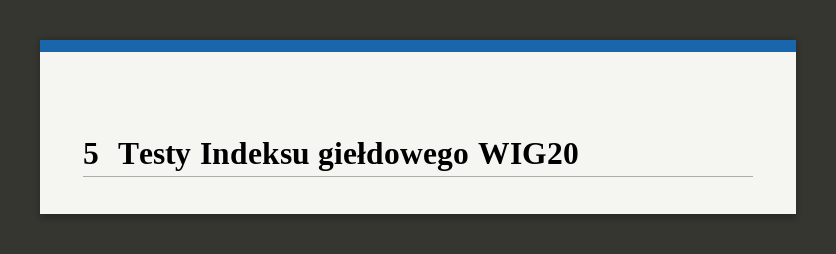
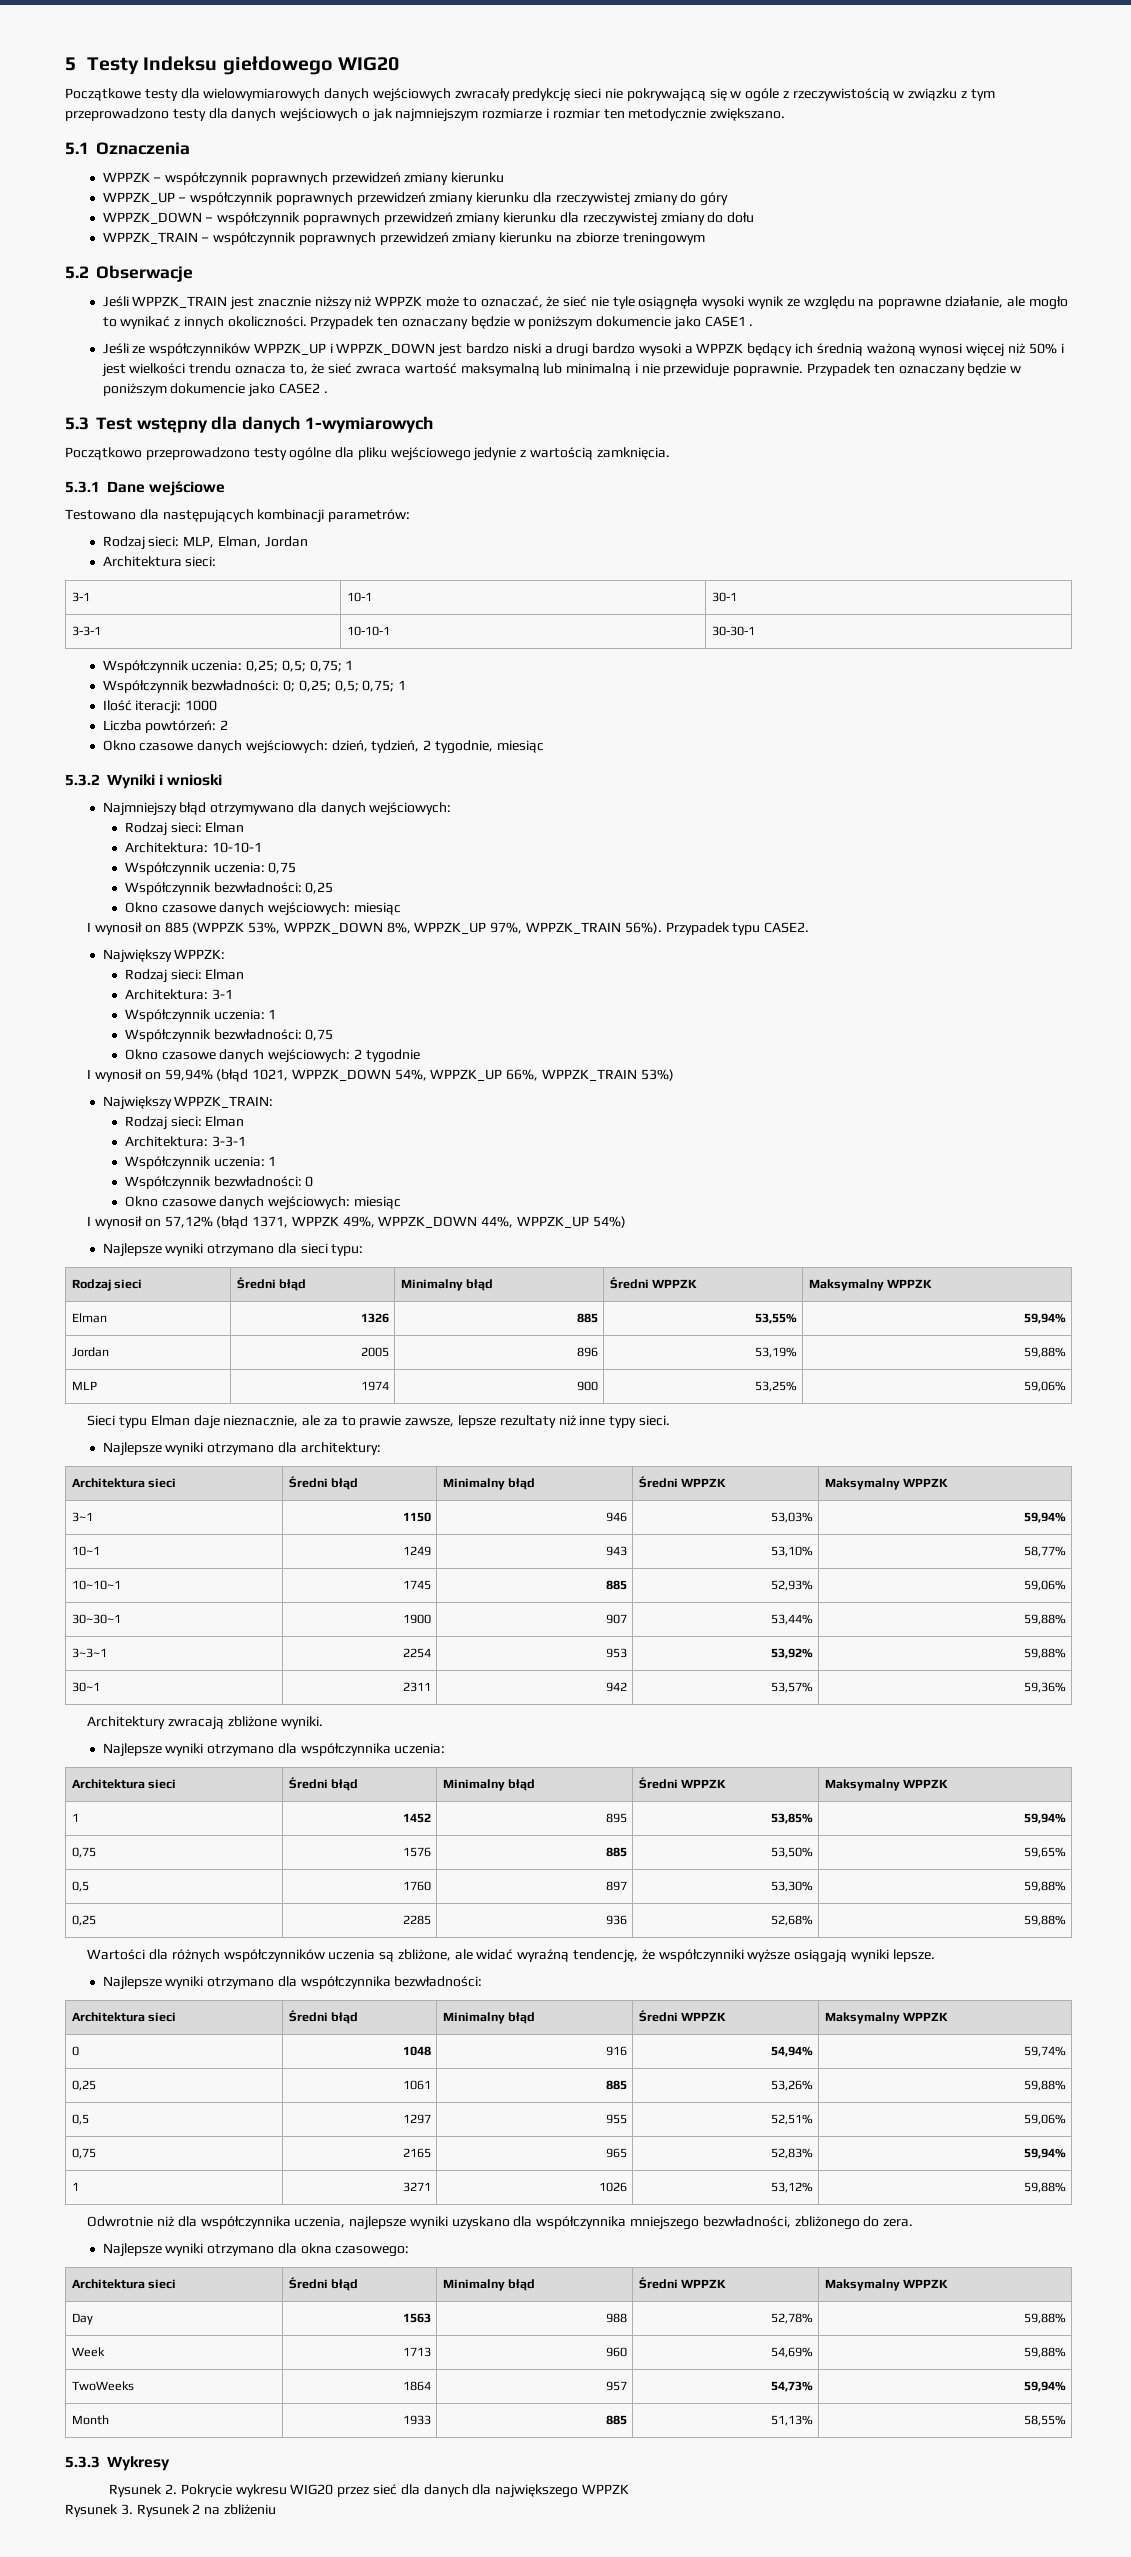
(579, 153) none -> [65,88,995,102] [65,108,786,122] [65,142,190,155] [102,172,505,185] [102,192,729,206] [102,212,755,226] [102,232,705,246] [65,265,193,282] [102,296,1068,310] [102,316,754,330] [102,343,1064,357] [101,363,1022,377] [102,383,328,397] [65,416,433,433] [65,447,670,461] [65,481,226,496] [65,509,411,523] [102,536,308,550] [102,556,217,567] [71,592,90,602] [346,592,372,602] [711,592,737,602] [71,626,101,636] [346,626,390,636] [711,626,755,636] [102,660,354,673] [102,680,407,693] [102,700,218,714] [102,720,229,733] [102,740,544,754] [65,774,223,789] [102,802,452,816] [124,822,245,836] [124,842,262,853] [124,862,297,875] [124,882,334,895] [124,902,401,916] [87,922,810,935] [102,949,226,963] [124,969,245,983] [124,989,233,1000] [124,1009,277,1022] [124,1029,334,1042] [124,1049,420,1063] [87,1069,674,1082] [102,1096,274,1110] [124,1116,245,1130] [124,1136,246,1147] [124,1156,277,1169] [124,1176,314,1189] [124,1196,401,1210] [87,1216,626,1229] [102,1243,364,1257] [71,1279,142,1291] [236,1277,306,1291] [400,1279,493,1291] [609,1277,697,1289] [808,1279,932,1291] [71,1313,107,1323] [360,1313,389,1323] [576,1313,598,1323] [754,1313,797,1324] [1023,1313,1066,1324] [71,1347,109,1357] [360,1347,389,1357] [576,1347,598,1357] [754,1347,797,1358] [1023,1347,1066,1358] [71,1381,97,1390] [360,1381,389,1391] [576,1381,598,1391] [754,1381,797,1392] [1023,1381,1066,1392] [87,1415,670,1429] [102,1442,381,1456] [71,1478,176,1488] [288,1476,358,1490] [442,1478,535,1490] [638,1476,726,1488] [824,1478,948,1490] [71,1512,93,1522] [402,1512,431,1522] [605,1512,627,1522] [770,1512,813,1523] [1023,1512,1066,1523] [71,1546,100,1556] [402,1546,431,1556] [605,1546,627,1556] [770,1546,813,1557] [1023,1546,1066,1557] [71,1580,121,1590] [402,1580,431,1590] [605,1580,627,1590] [770,1580,813,1591] [1023,1580,1066,1591] [71,1614,121,1624] [402,1614,431,1624] [605,1614,627,1624] [770,1614,813,1625] [1023,1614,1066,1625] [71,1648,107,1658] [402,1648,431,1658] [605,1648,627,1658] [770,1648,813,1659] [1023,1648,1066,1659] [71,1682,100,1692] [402,1682,431,1692] [605,1682,627,1692] [770,1682,813,1693] [1023,1682,1066,1693] [87,1716,323,1730] [102,1743,446,1757] [71,1779,176,1789] [288,1777,358,1791] [442,1779,535,1791] [638,1777,726,1789] [824,1779,948,1791] [71,1813,79,1822] [402,1813,431,1823] [605,1813,627,1823] [770,1813,813,1824] [1023,1813,1066,1824] [71,1847,96,1858] [402,1847,431,1857] [605,1847,627,1857] [770,1847,813,1858] [1023,1847,1066,1858] [71,1881,89,1892] [402,1881,431,1891] [605,1881,627,1891] [770,1881,813,1892] [1023,1881,1066,1892] [71,1915,96,1926] [402,1915,431,1925] [605,1915,627,1925] [770,1915,813,1926] [1023,1915,1066,1926] [87,1949,935,1963] [102,1976,483,1990] [71,2012,176,2022] [288,2010,358,2024] [442,2012,535,2024] [638,2010,726,2022] [824,2012,948,2024] [71,2046,79,2056] [402,2046,431,2056] [605,2046,627,2056] [770,2046,813,2057] [1023,2046,1066,2057] [71,2080,96,2091] [402,2080,431,2090] [605,2080,627,2090] [770,2080,813,2091] [1023,2080,1066,2091] [71,2114,89,2125] [402,2114,431,2124] [605,2114,627,2124] [770,2114,813,2125] [1023,2114,1066,2125] [71,2148,96,2159] [402,2148,431,2158] [605,2148,627,2158] [770,2148,813,2159] [1023,2148,1066,2159] [71,2182,79,2191] [402,2182,431,2192] [598,2182,627,2192] [770,2182,813,2193] [1023,2182,1066,2193] [87,2216,914,2230] [102,2243,410,2257] [71,2279,176,2289] [288,2277,358,2291] [442,2279,535,2291] [638,2277,726,2289] [824,2279,948,2291] [71,2313,93,2325] [402,2313,431,2323] [605,2313,627,2323] [770,2313,813,2324] [1023,2313,1066,2324] [71,2347,105,2357] [402,2347,431,2357] [605,2347,627,2357] [770,2347,813,2358] [1023,2347,1066,2358] [71,2381,134,2391] [402,2381,431,2391] [605,2381,627,2391] [770,2381,813,2392] [1023,2381,1066,2392] [71,2415,109,2425] [402,2415,431,2425] [605,2415,627,2425] [770,2415,813,2426] [1023,2415,1066,2426] [65,2456,170,2471] [109,2484,629,2498] [65,2504,276,2517] // Początkowe testy dla wielowymiarowych danych wejściowych zwracały predykcję sieci nie pokrywającą się w ogóle z rzeczywistością w związku z tym przeprowadzono testy dla danych wejściowych o jak najmniejszym rozmiarze i rozmiar ten metodycznie zwiększano. // 5.1 Oznaczenia // WPPZK – współczynnik poprawnych przewidzeń zmiany kierunku // WPPZK_UP – współczynnik poprawnych przewidzeń zmiany kierunku dla rzeczywistej zmiany do góry // WPPZK_DOWN – współczynnik poprawnych przewidzeń zmiany kierunku dla rzeczywistej zmiany do dołu // WPPZK_TRAIN – współczynnik poprawnych przewidzeń zmiany kierunku na zbiorze treningowym // 5.2 Obserwacje // Jeśli WPPZK_TRAIN jest znacznie niższy niż WPPZK może to oznaczać, że sieć nie tyle osiągnęła wysoki wynik ze względu na poprawne działanie, ale mogło to wynikać z innych okoliczności. Przypadek ten oznaczany będzie w poniższym dokumencie jako CASE1 . // Jeśli ze współczynników WPPZK_UP i WPPZK_DOWN jest bardzo niski a drugi bardzo wysoki a WPPZK będący ich średnią ważoną wynosi więcej niż 50% i jest wielkości trendu oznacza to, że sieć zwraca wartość maksymalną lub minimalną i nie przewiduje poprawnie. Przypadek ten oznaczany będzie w poniższym dokumencie jako CASE2 . // 5.3 Test wstępny dla danych 1-wymiarowych // Początkowo przeprowadzono testy ogólne dla pliku wejściowego jedynie z wartością zamknięcia. // 5.3.1 Dane wejściowe // Testowano dla następujących kombinacji parametrów: // Rodzaj sieci: MLP, Elman, Jordan // Architektura sieci: // 3-1 | 10-1 | 30-1 // 3-3-1 | 10-10-1 | 30-30-1 // Współczynnik uczenia: 0,25; 0,5; 0,75; 1 // Współczynnik bezwładności: 0; 0,25; 0,5; 0,75; 1 // Ilość iteracji: 1000 // Liczba powtórzeń: 2 // Okno czasowe danych wejściowych: dzień, tydzień, 2 tygodnie, miesiąc // 5.3.2 Wyniki i wnioski // Najmniejszy błąd otrzymywano dla danych wejściowych: // Rodzaj sieci: Elman // Architektura: 10-10-1 // Współczynnik uczenia: 0,75 // Współczynnik bezwładności: 0,25 // Okno czasowe danych wejściowych: miesiąc // I wynosił on 885 (WPPZK 53%, WPPZK_DOWN 8%, WPPZK_UP 97%, WPPZK_TRAIN 56%). Przypadek typu CASE2. // Największy WPPZK: // Rodzaj sieci: Elman // Architektura: 3-1 // Współczynnik uczenia: 1 // Współczynnik bezwładności: 0,75 // Okno czasowe danych wejściowych: 2 tygodnie // I wynosił on 59,94% (błąd 1021, WPPZK_DOWN 54%, WPPZK_UP 66%, WPPZK_TRAIN 53%) // Największy WPPZK_TRAIN: // Rodzaj sieci: Elman // Architektura: 3-3-1 // Współczynnik uczenia: 1 // Współczynnik bezwładności: 0 // Okno czasowe danych wejściowych: miesiąc // I wynosił on 57,12% (błąd 1371, WPPZK 49%, WPPZK_DOWN 44%, WPPZK_UP 54%) // Najlepsze wyniki otrzymano dla sieci typu: // Rodzaj sieci | Średni błąd | Minimalny błąd | Średni WPPZK | Maksymalny WPPZK // Elman | 1326 | 885 | 53,55% | 59,94% // Jordan | 2005 | 896 | 53,19% | 59,88% // MLP | 1974 | 900 | 53,25% | 59,06% // Sieci typu Elman daje nieznacznie, ale za to prawie zawsze, lepsze rezultaty niż inne typy sieci. // Najlepsze wyniki otrzymano dla architektury: // Architektura sieci | Średni błąd | Minimalny błąd | Średni WPPZK | Maksymalny WPPZK // 3~1 | 1150 | 946 | 53,03% | 59,94% // 10~1 | 1249 | 943 | 53,10% | 58,77% // 10~10~1 | 1745 | 885 | 52,93% | 59,06% // 30~30~1 | 1900 | 907 | 53,44% | 59,88% // 3~3~1 | 2254 | 953 | 53,92% | 59,88% // 30~1 | 2311 | 942 | 53,57% | 59,36% // Architektury zwracają zbliżone wyniki. // Najlepsze wyniki otrzymano dla współczynnika uczenia: // Architektura sieci | Średni błąd | Minimalny błąd | Średni WPPZK | Maksymalny WPPZK // 1 | 1452 | 895 | 53,85% | 59,94% // 0,75 | 1576 | 885 | 53,50% | 59,65% // 0,5 | 1760 | 897 | 53,30% | 59,88% // 0,25 | 2285 | 936 | 52,68% | 59,88% // Wartości dla różnych współczynników uczenia są zbliżone, ale widać wyraźną tendencję, że współczynniki wyższe osiągają wyniki lepsze. // Najlepsze wyniki otrzymano dla współczynnika bezwładności: // Architektura sieci | Średni błąd | Minimalny błąd | Średni WPPZK | Maksymalny WPPZK // 0 | 1048 | 916 | 54,94% | 59,74% // 0,25 | 1061 | 885 | 53,26% | 59,88% // 0,5 | 1297 | 955 | 52,51% | 59,06% // 0,75 | 2165 | 965 | 52,83% | 59,94% // 1 | 3271 | 1026 | 53,12% | 59,88% // Odwrotnie niż dla współczynnika uczenia, najlepsze wyniki uzyskano dla współczynnika mniejszego bezwładności, zbliżonego do zera. // Najlepsze wyniki otrzymano dla okna czasowego: // Architektura sieci | Średni błąd | Minimalny błąd | Średni WPPZK | Maksymalny WPPZK // Day | 1563 | 988 | 52,78% | 59,88% // Week | 1713 | 960 | 54,69% | 59,88% // TwoWeeks | 1864 | 957 | 54,73% | 59,94% // Month | 1933 | 885 | 51,13% | 58,55% // 5.3.3 Wykresy // Rysunek 2. Pokrycie wykresu WIG20 przez sieć dla danych dla największego WPPZK // Rysunek 3. Rysunek 2 na zbliżeniu

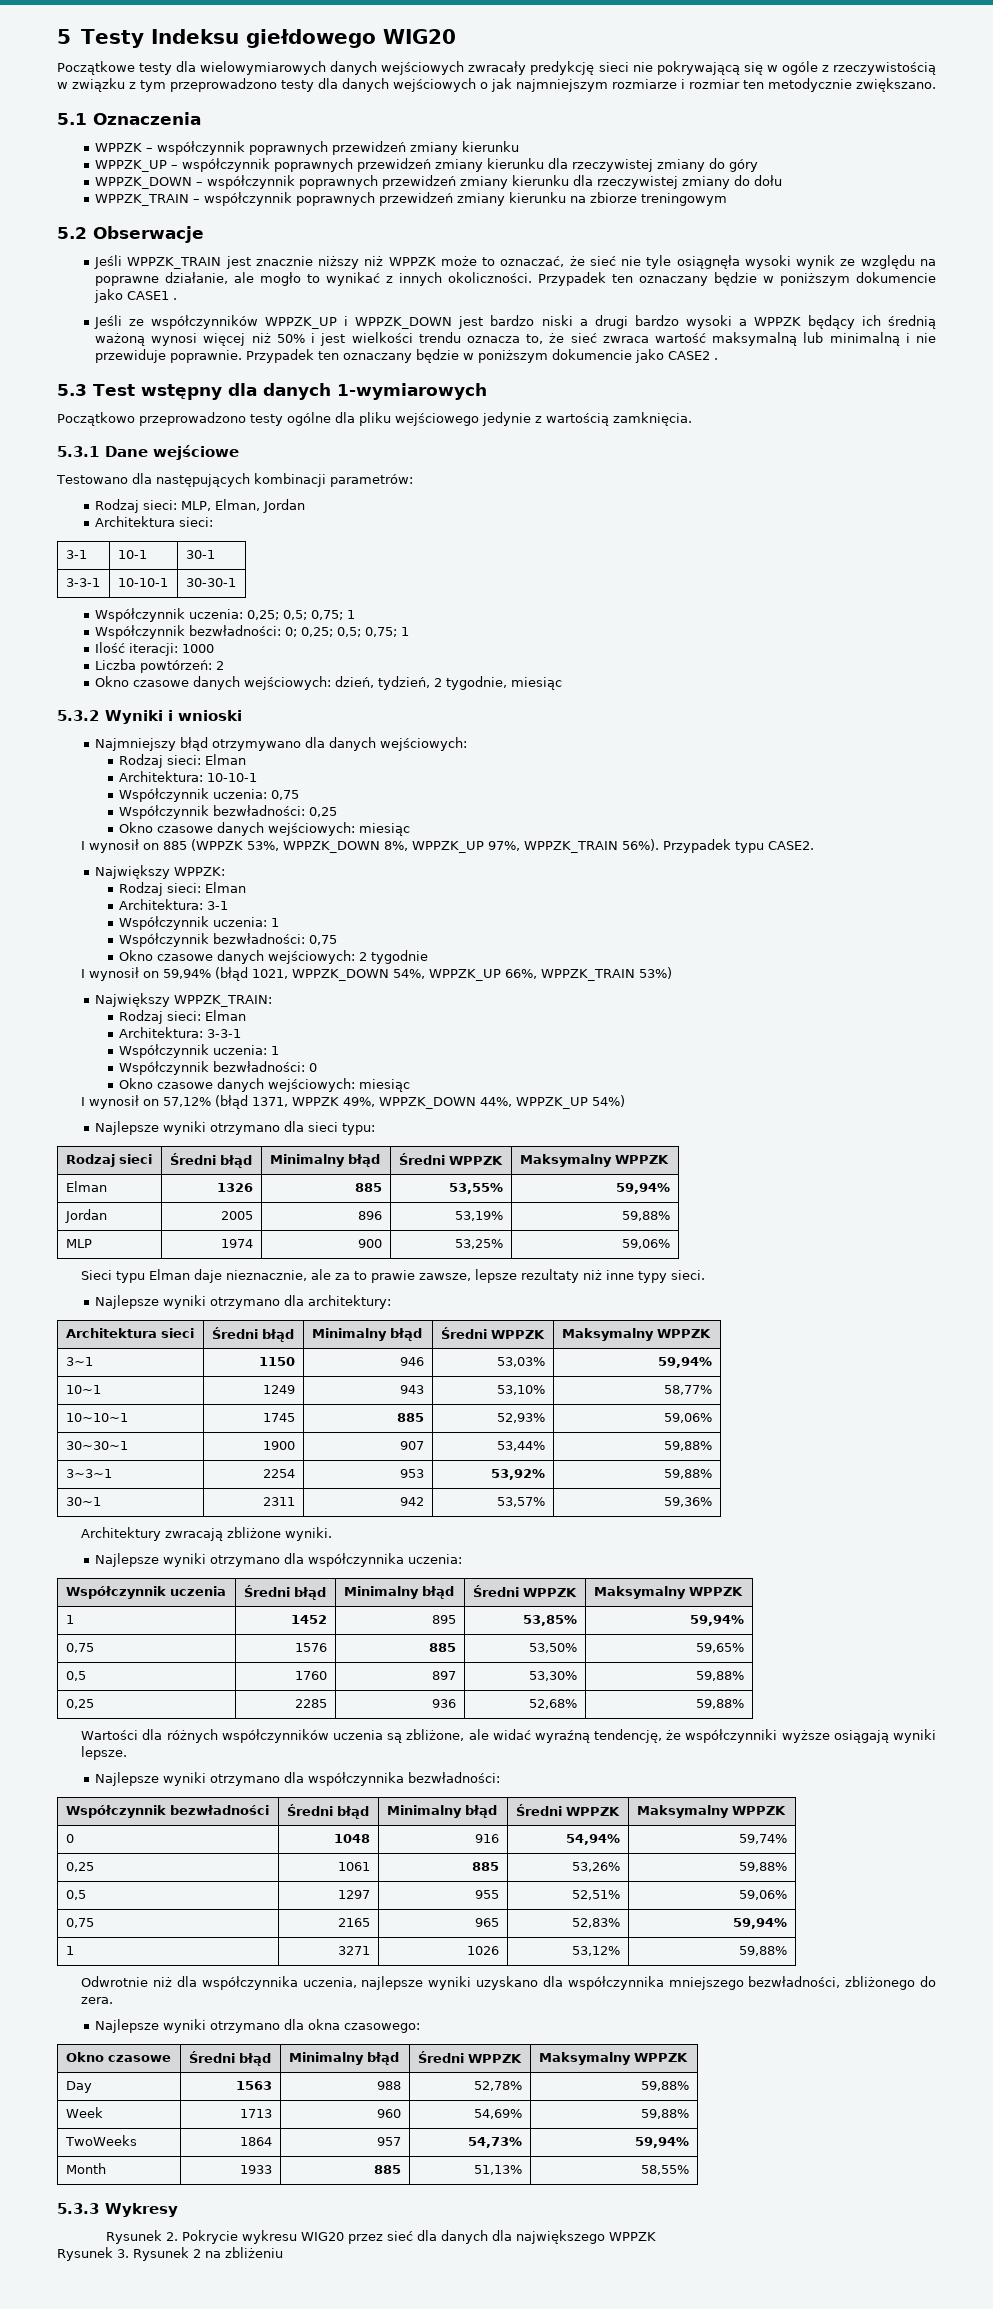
[71,1779,176,1789] Architektura sieci -> [65,1586,226,1599] Współczynnik uczenia
[71,2012,176,2022] Architektura sieci -> [65,1805,269,1818] Współczynnik bezwładności
[71,2279,176,2289] Architektura sieci -> [65,2052,171,2062] Okno czasowe

